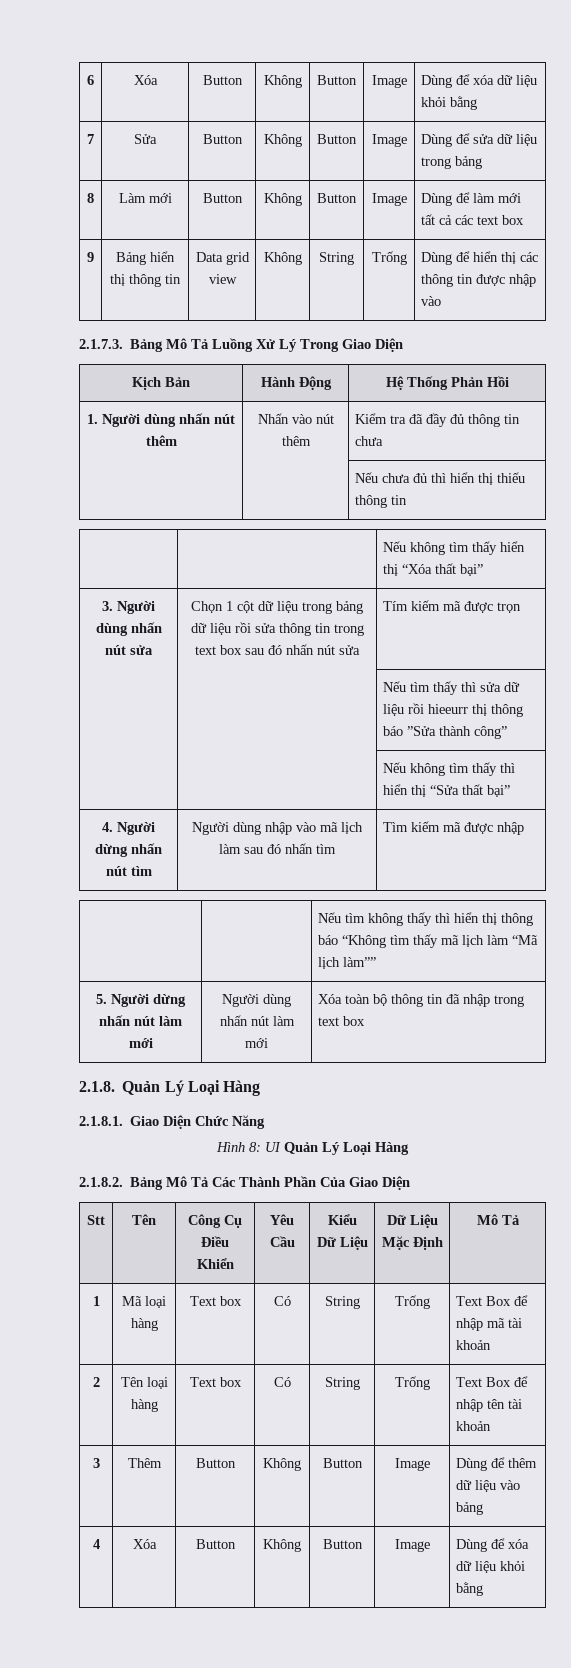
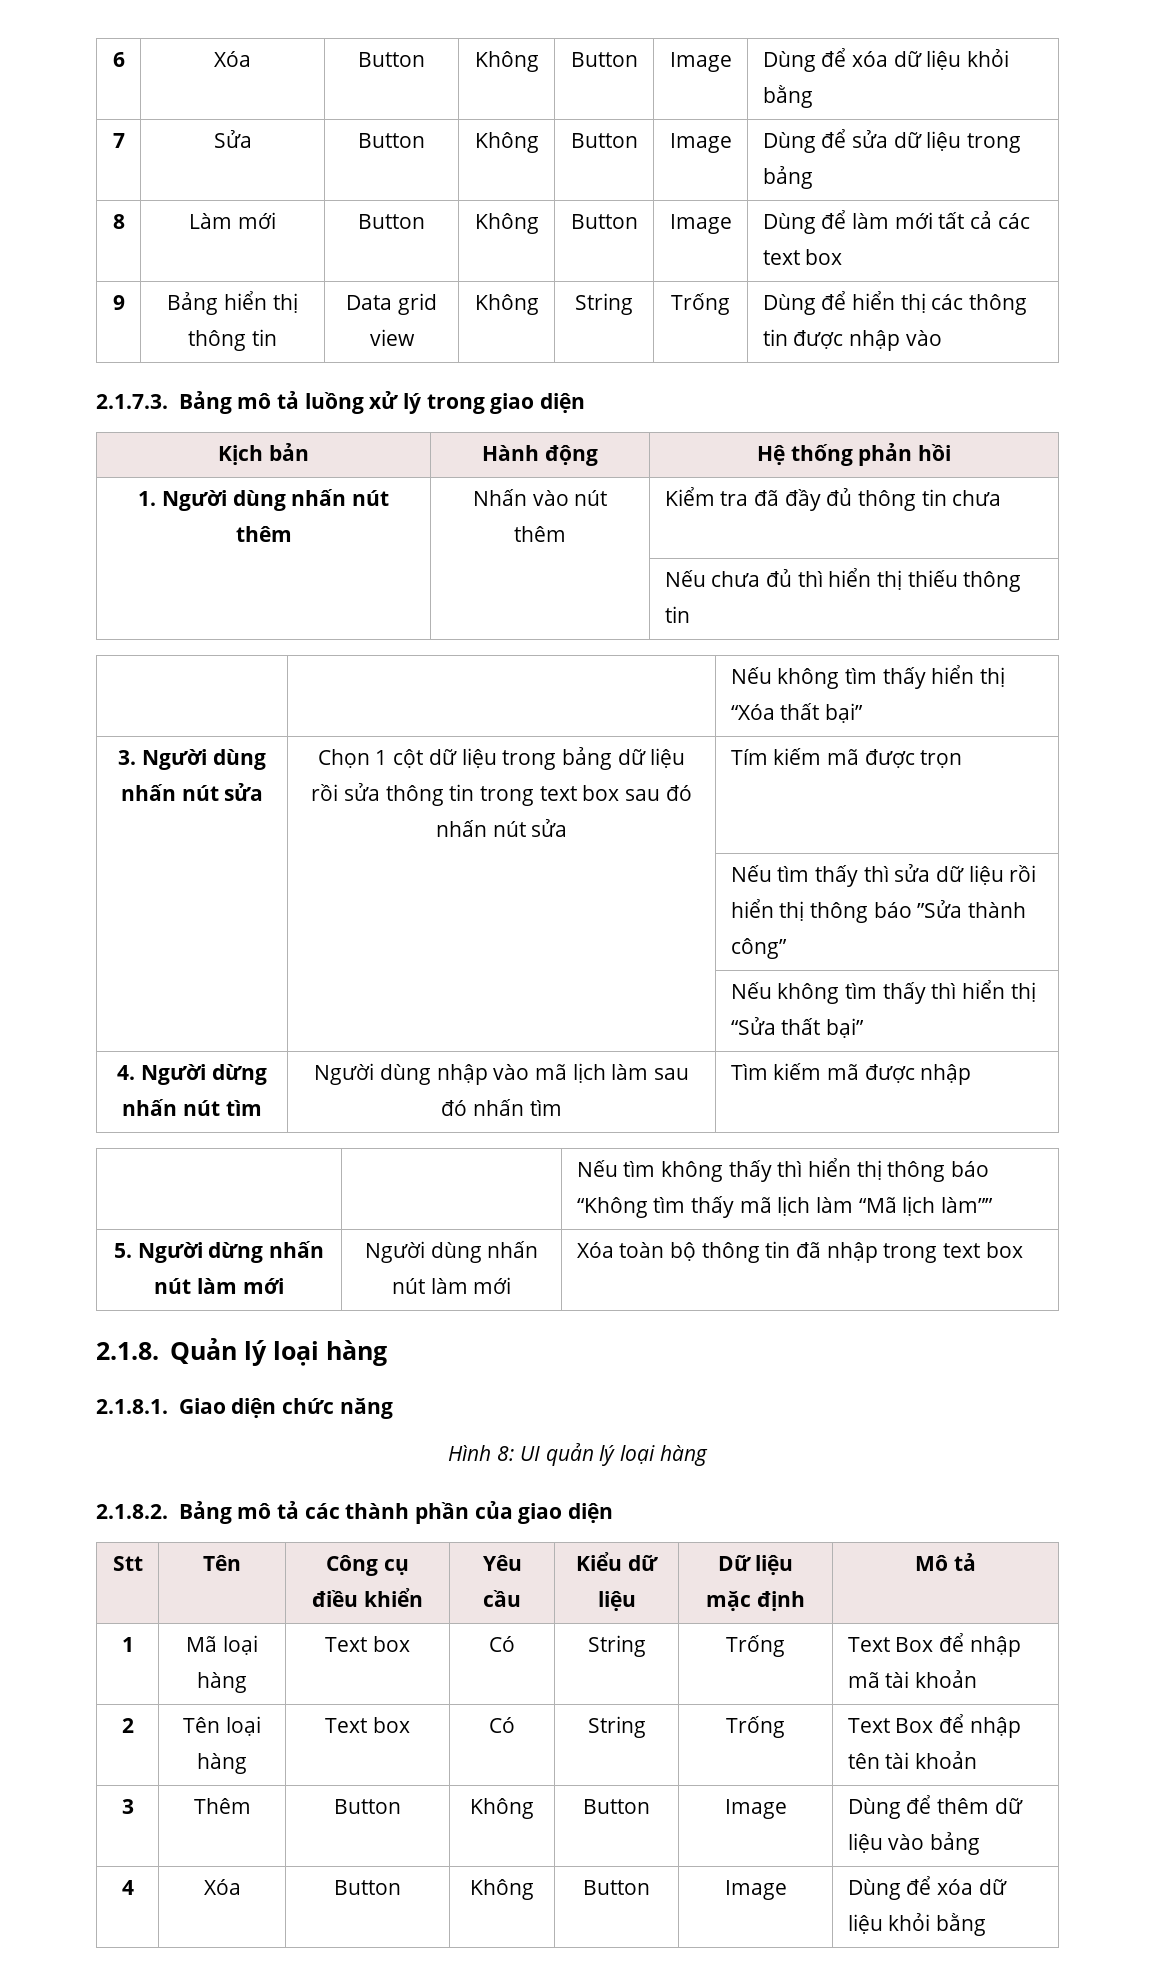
[166,338,404,352] Mô Tả Luồng Xử Lý Trong Giao Diện -> [237,391,585,414] mô tả luồng xử lý trong giao diện
[165,377,190,387] Bản -> [268,443,309,461] bản
[298,376,332,390] Động -> [544,445,598,466] động
[406,376,509,390] Thống Phản Hồi -> [790,443,952,466] thống phản hồi
[428,704,469,714] hieeurr -> [730,899,774,918] hiển
[164,1080,261,1096] Lý Loại Hàng -> [243,1340,387,1366] lý loại hàng
[163,1115,266,1129] Diện Chức Năng -> [231,1398,393,1419] diện chức năng
[284,1142,409,1155] [79,1176,411,1190] Quản Lý Loại Hàng // 2.1.8.2. Bảng Mô Tả Các Thành Phần Của Giao Diện -> [545,1443,708,1466] [96,1501,613,1524] quản lý loại hàng // 2.1.8.2. Bảng mô tả các thành phần của giao diện
[224,1215,242,1228] [201,1236,229,1247] [196,1258,234,1269] Cụ Điều Khiển -> [383,1559,409,1576] [312,1588,423,1607] cụ điều khiển
[269,1236,295,1247] Cầu -> [483,1590,521,1607] cầu
[316,1236,368,1250] [386,1214,438,1228] [381,1236,443,1250] [476,1214,520,1225] Dữ Liệu | Dữ Liệu Mặc Định | Mô Tả -> [627,1555,658,1571] [597,1591,636,1612] [717,1555,794,1576] [706,1591,805,1612] [915,1553,976,1571] dữ liệu | Dữ liệu mặc định | Mô tả

